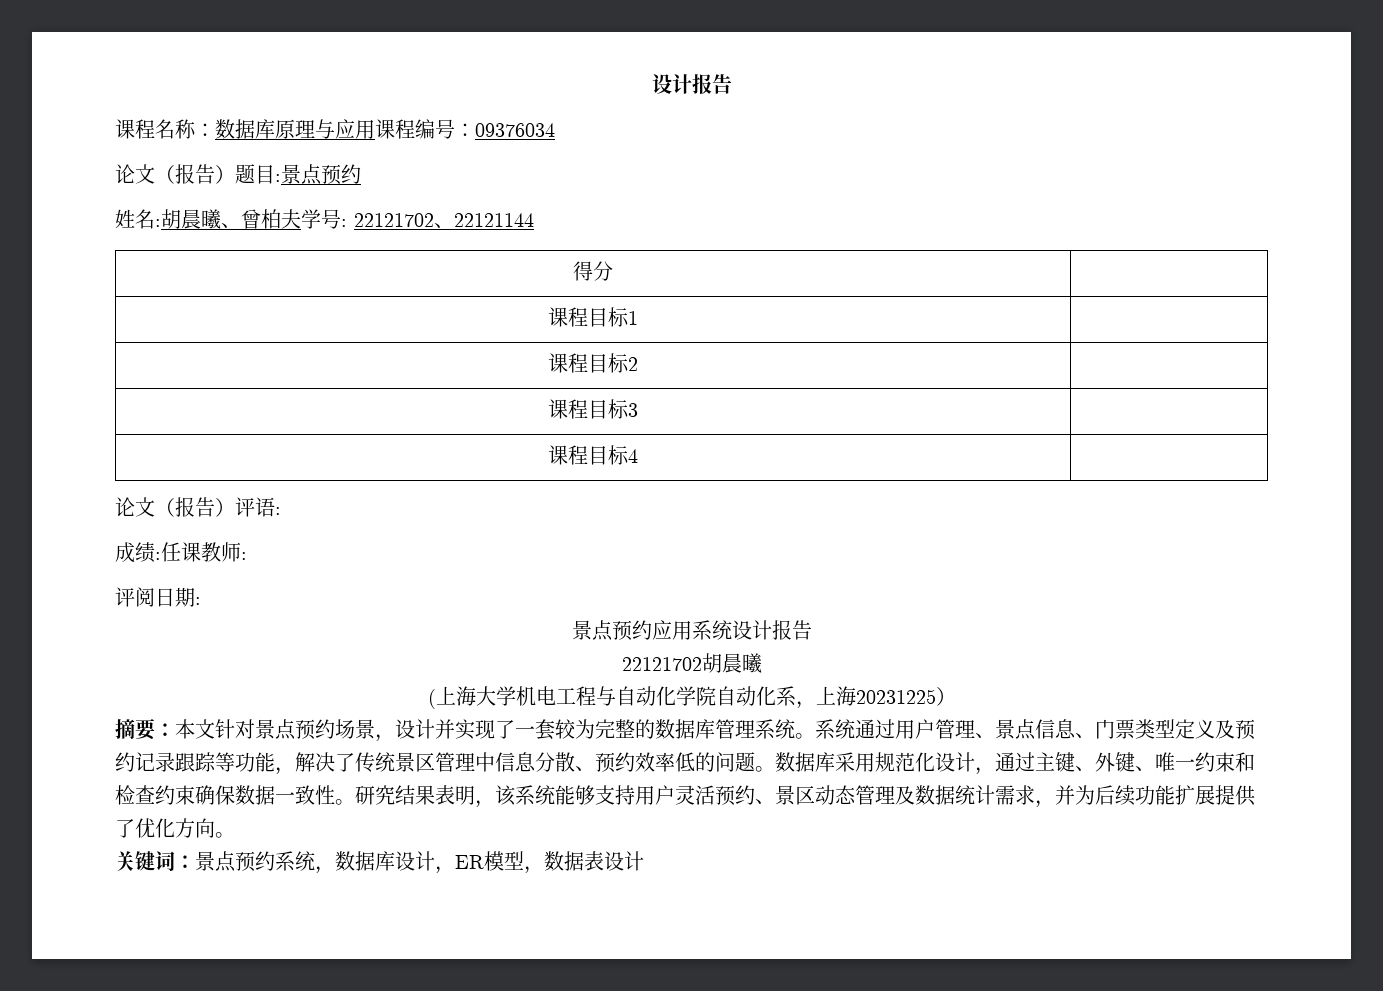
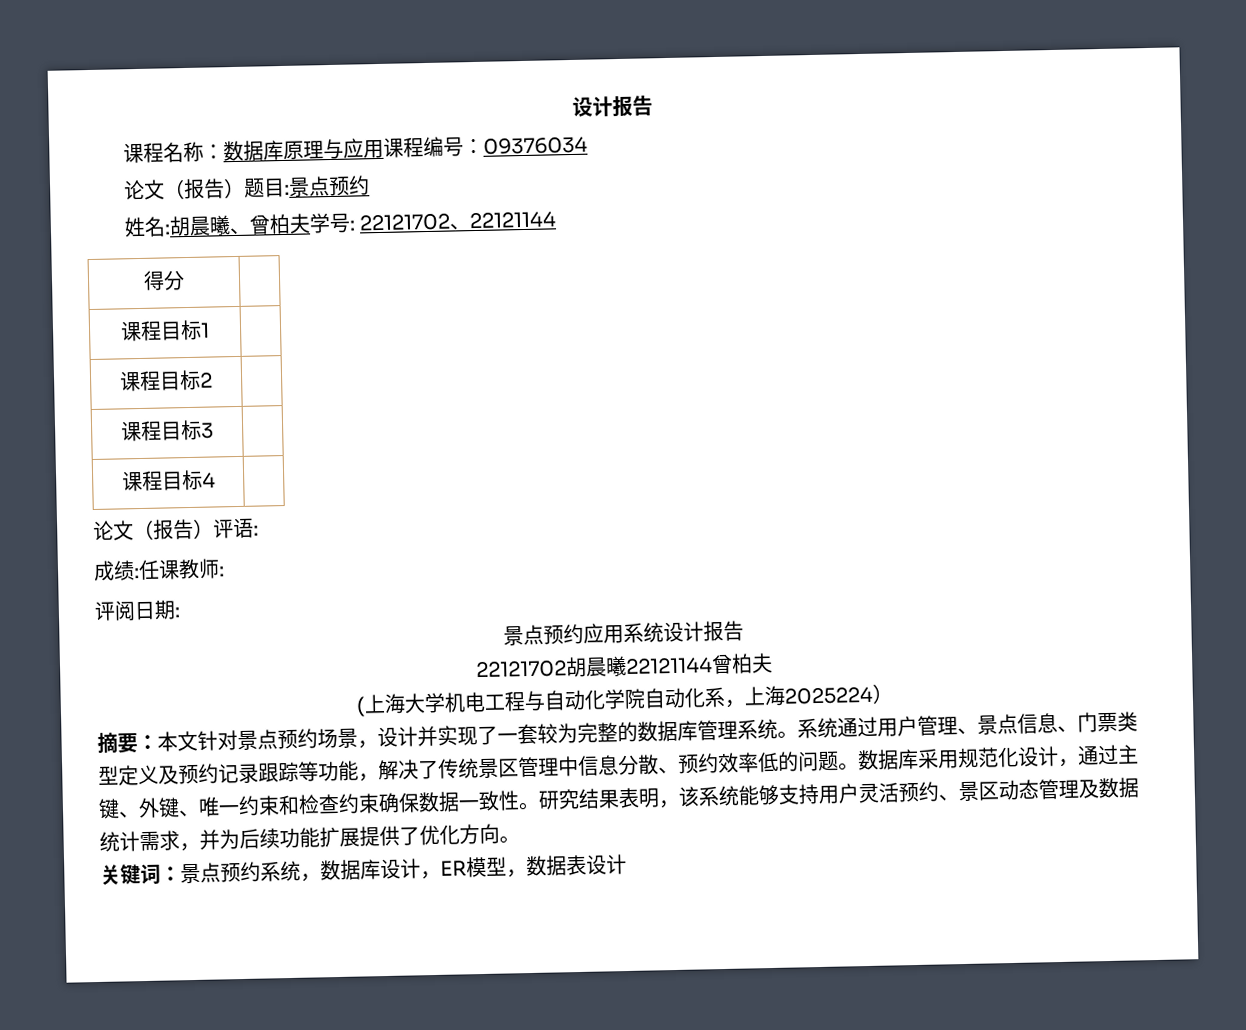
(762, 663) none -> [624,652,773,675] 22121144曾柏夫
[855,689,936,704] 20231225 -> [783,686,873,705] 2025224

